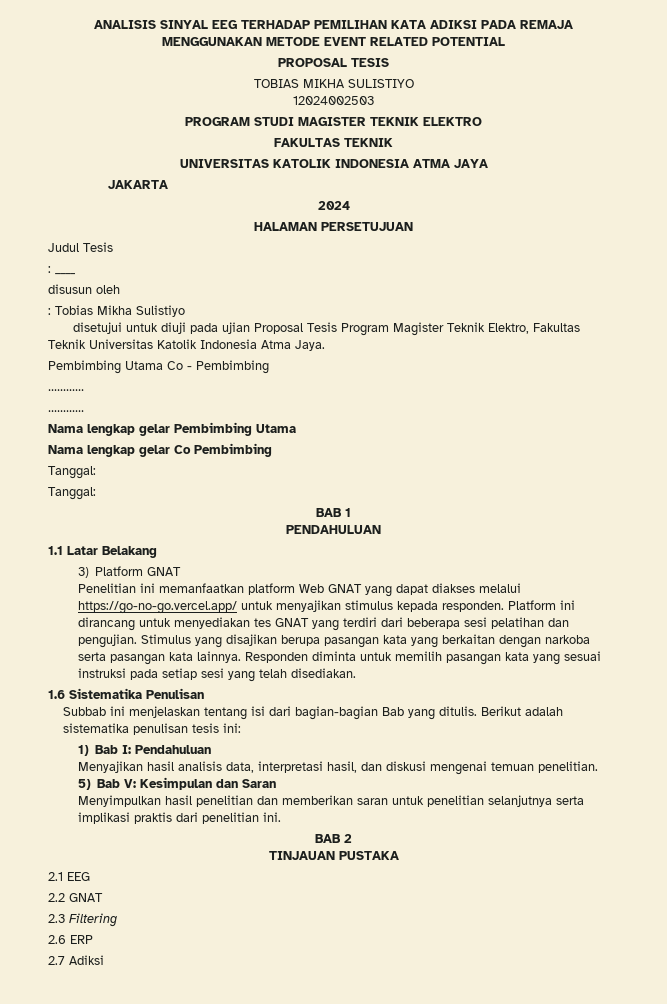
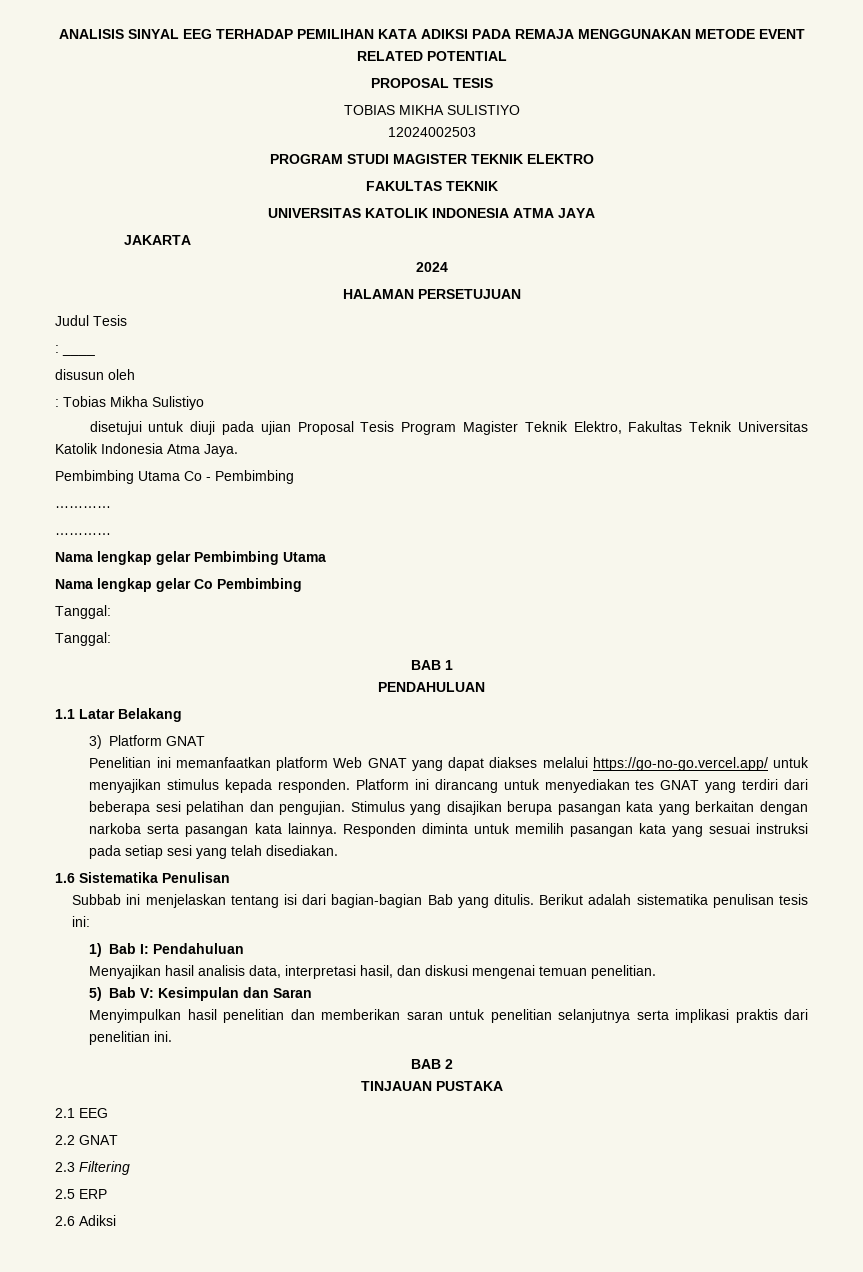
[48,935,66,944] 2.6 -> [55,1189,75,1199] 2.5
[48,956,65,965] 2.7 -> [55,1216,75,1226] 2.6

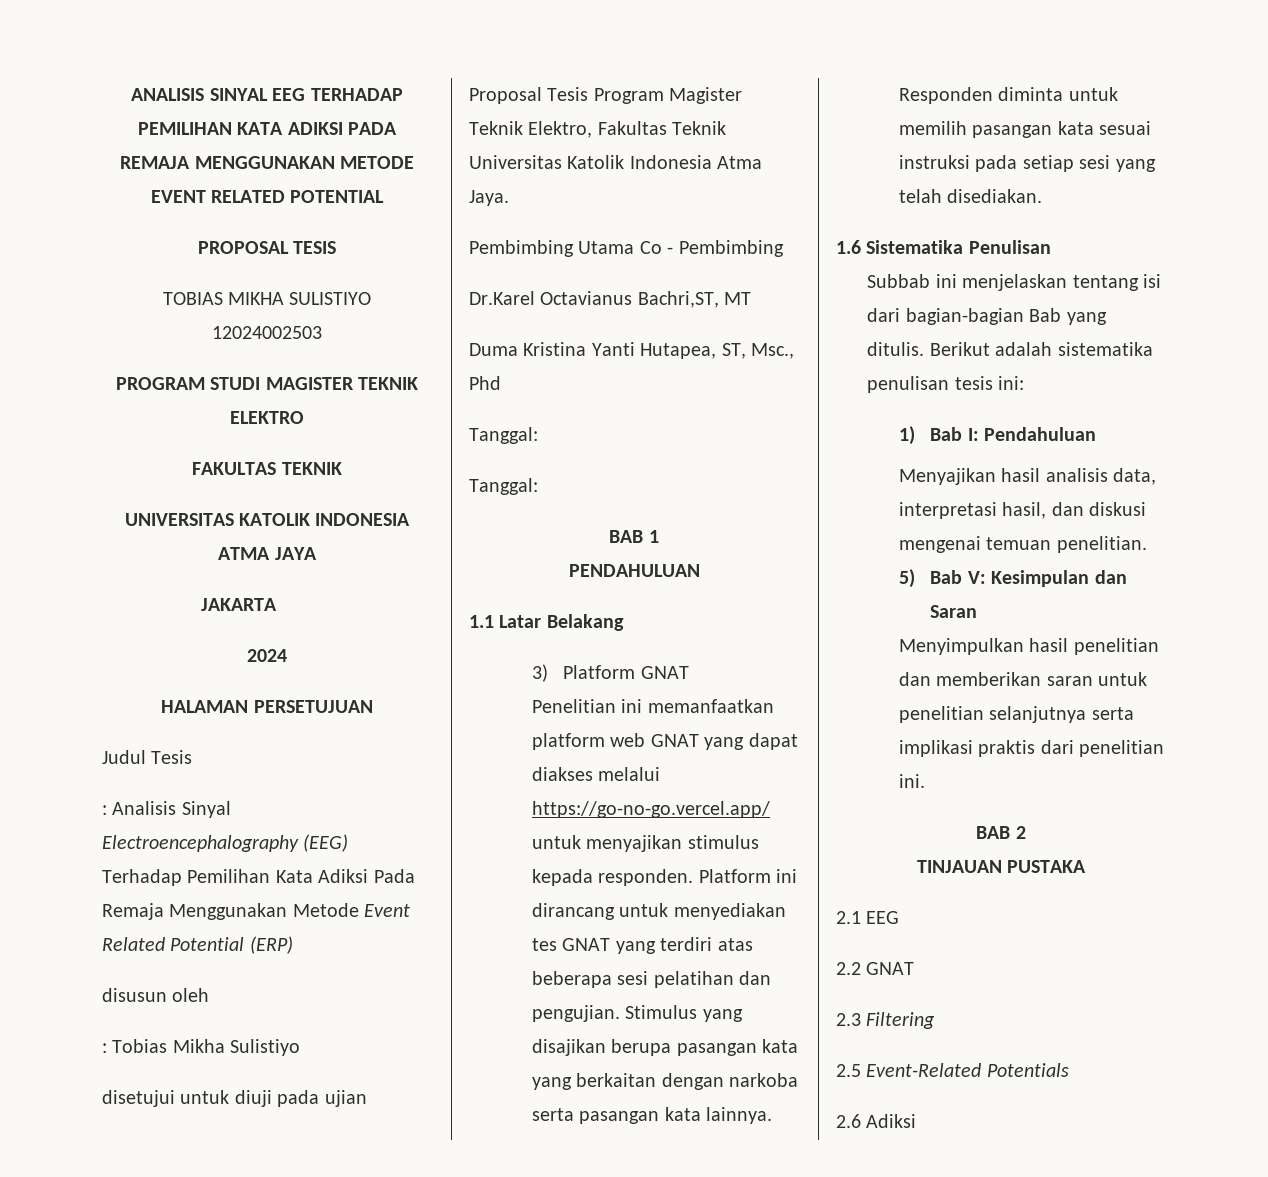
[62,353,95,356] ____ -> [112,801,231,818] [102,834,349,852] [102,869,415,886] [102,903,411,920] [102,936,293,954] Analisis Sinyal Electroencephalography (EEG) Terhadap Pemilihan Kata Adiksi Pada Remaja Menggunakan Metode Event Related Potential (ERP)
[55,506,111,508] [55,533,111,535] [55,551,326,565] [55,578,302,592] ………… // ………… // Nama lengkap gelar Pembimbing Utama // Nama lengkap gelar Co Pembimbing -> [469,291,752,308] [469,342,794,359] [469,376,501,390] Dr.Karel Octavianus Bachri,ST, MT // Duma Kristina Yanti Hutapea, ST, Msc., Phd
[333,757,363,768] Web -> [610,733,646,747] web
[784,779,809,790] dari -> [717,938,753,951] atas
[671,826,703,837] yang -> (1094, 128) none
[79,1189,107,1199] ERP -> [866,1063,1069,1077] Event-Related Potentials

